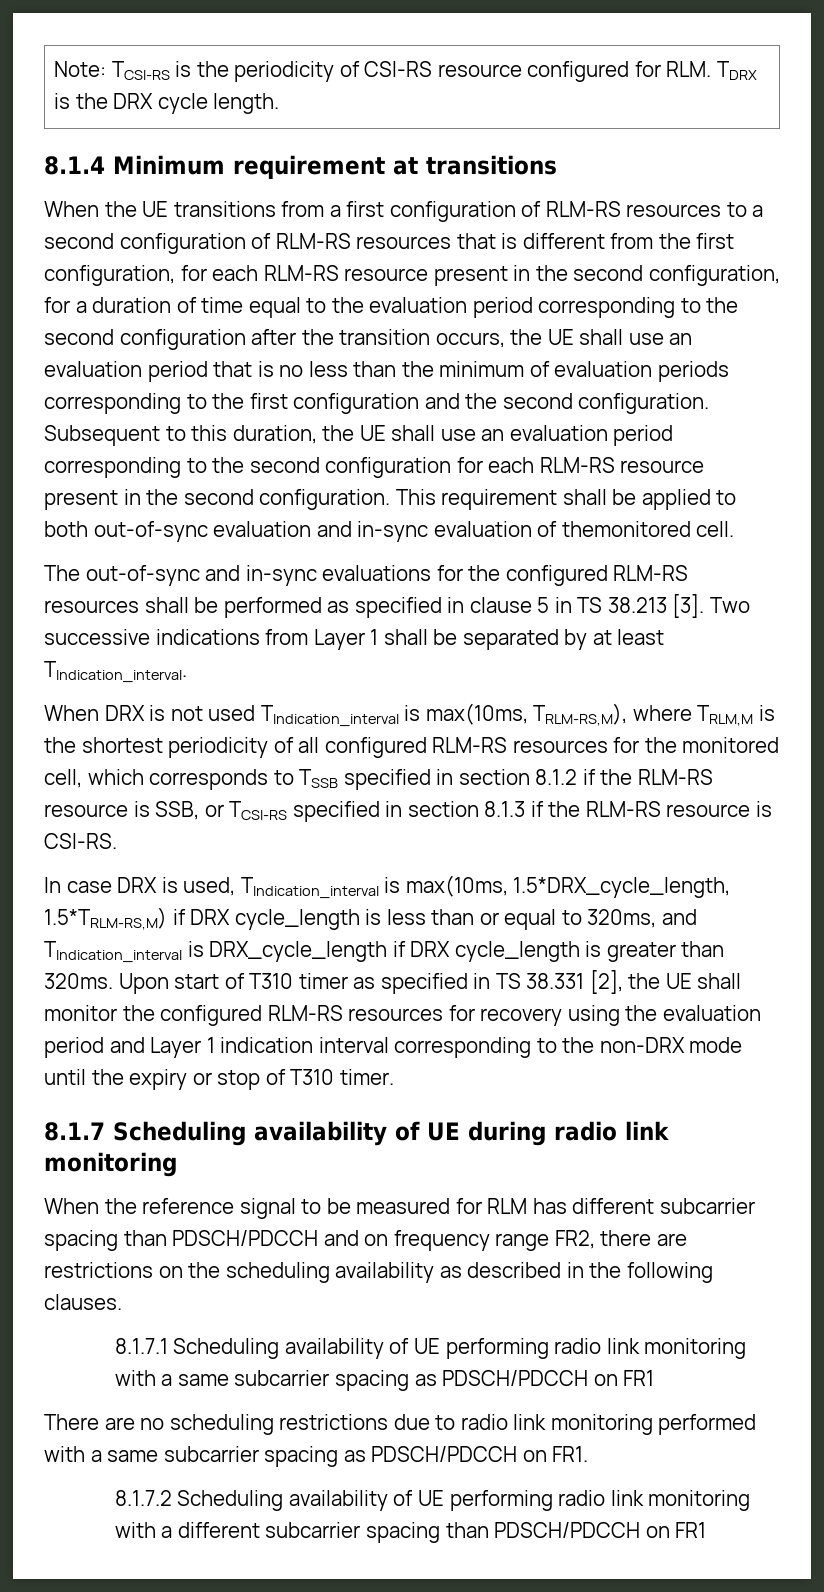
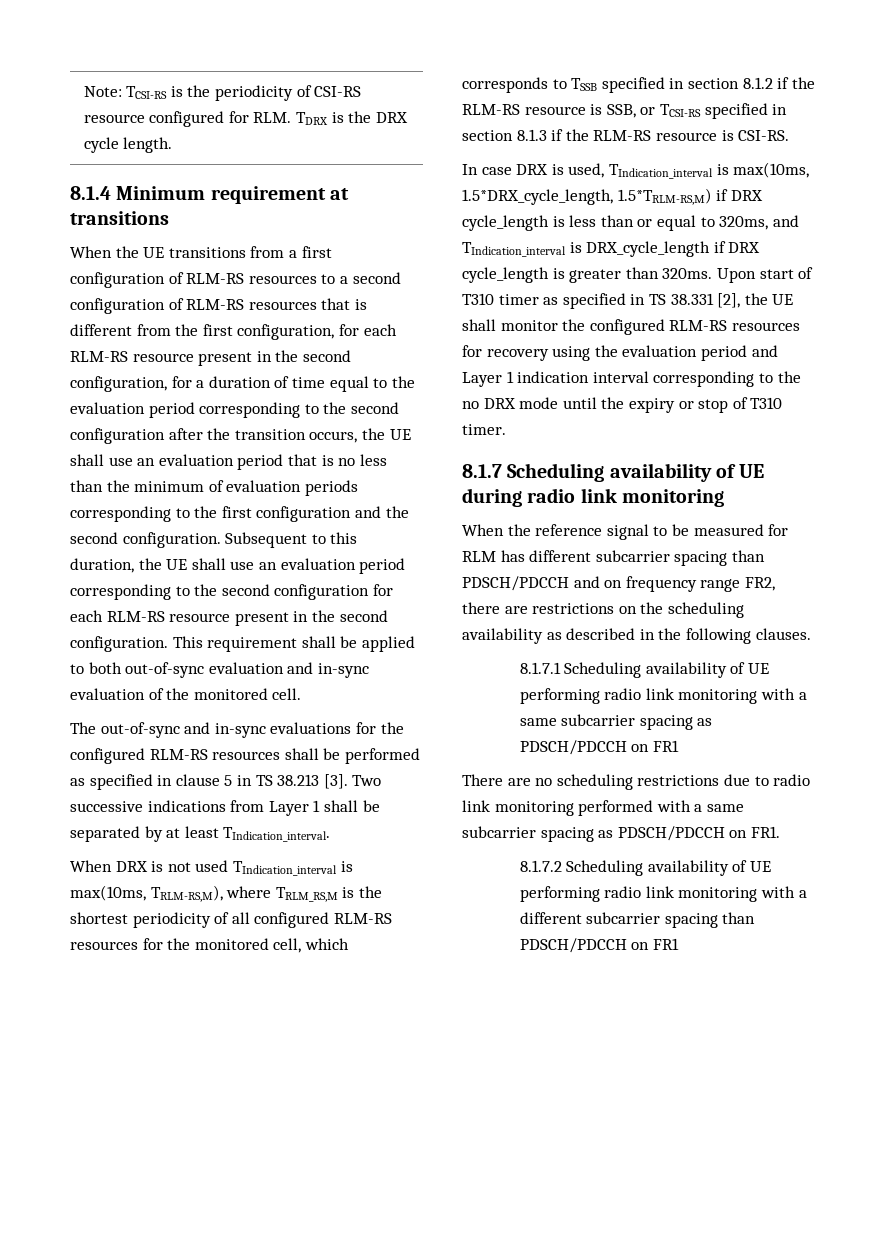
[561,521,691,537] themonitored -> [166,688,268,700] the monitored
[697,705,754,726] TRLM,M -> [275,887,338,902] TRLM_RS,M
[599,1037,685,1053] non-DRX -> [462,398,516,409] no DRX

